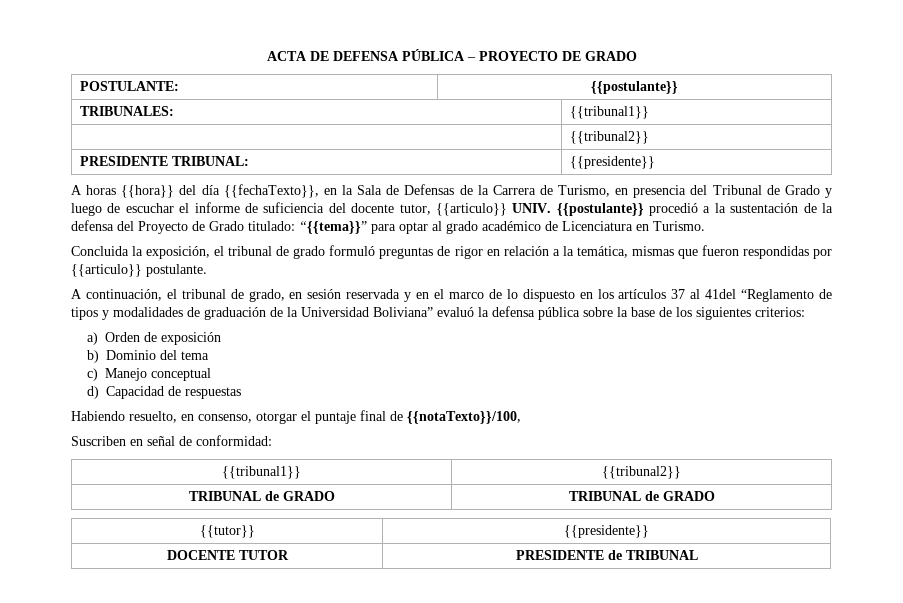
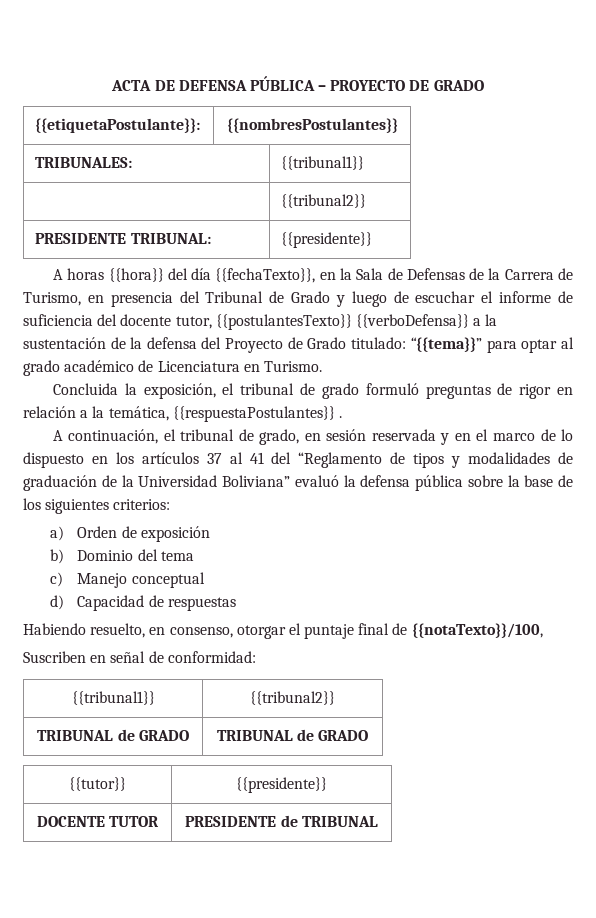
[79,81,179,91] [591,81,678,94] POSTULANTE: | {{postulante}} -> [35,118,201,133] [226,118,398,133] {{etiquetaPostulante}}: | {{nombresPostulantes}}
[435,203,699,216] {{articulo}} UNIV. {{postulante}} procedió -> [215,314,469,330] {{postulantesTexto}} {{verboDefensa}}
[631,245,832,259] [71,264,207,277] mismas que fueron respondidas por {{articulo}} postulante. -> [172,406,342,422] {{respuestaPostulantes}} .
[705,289,737,299] 41del -> [249,452,292,464] 41 del

